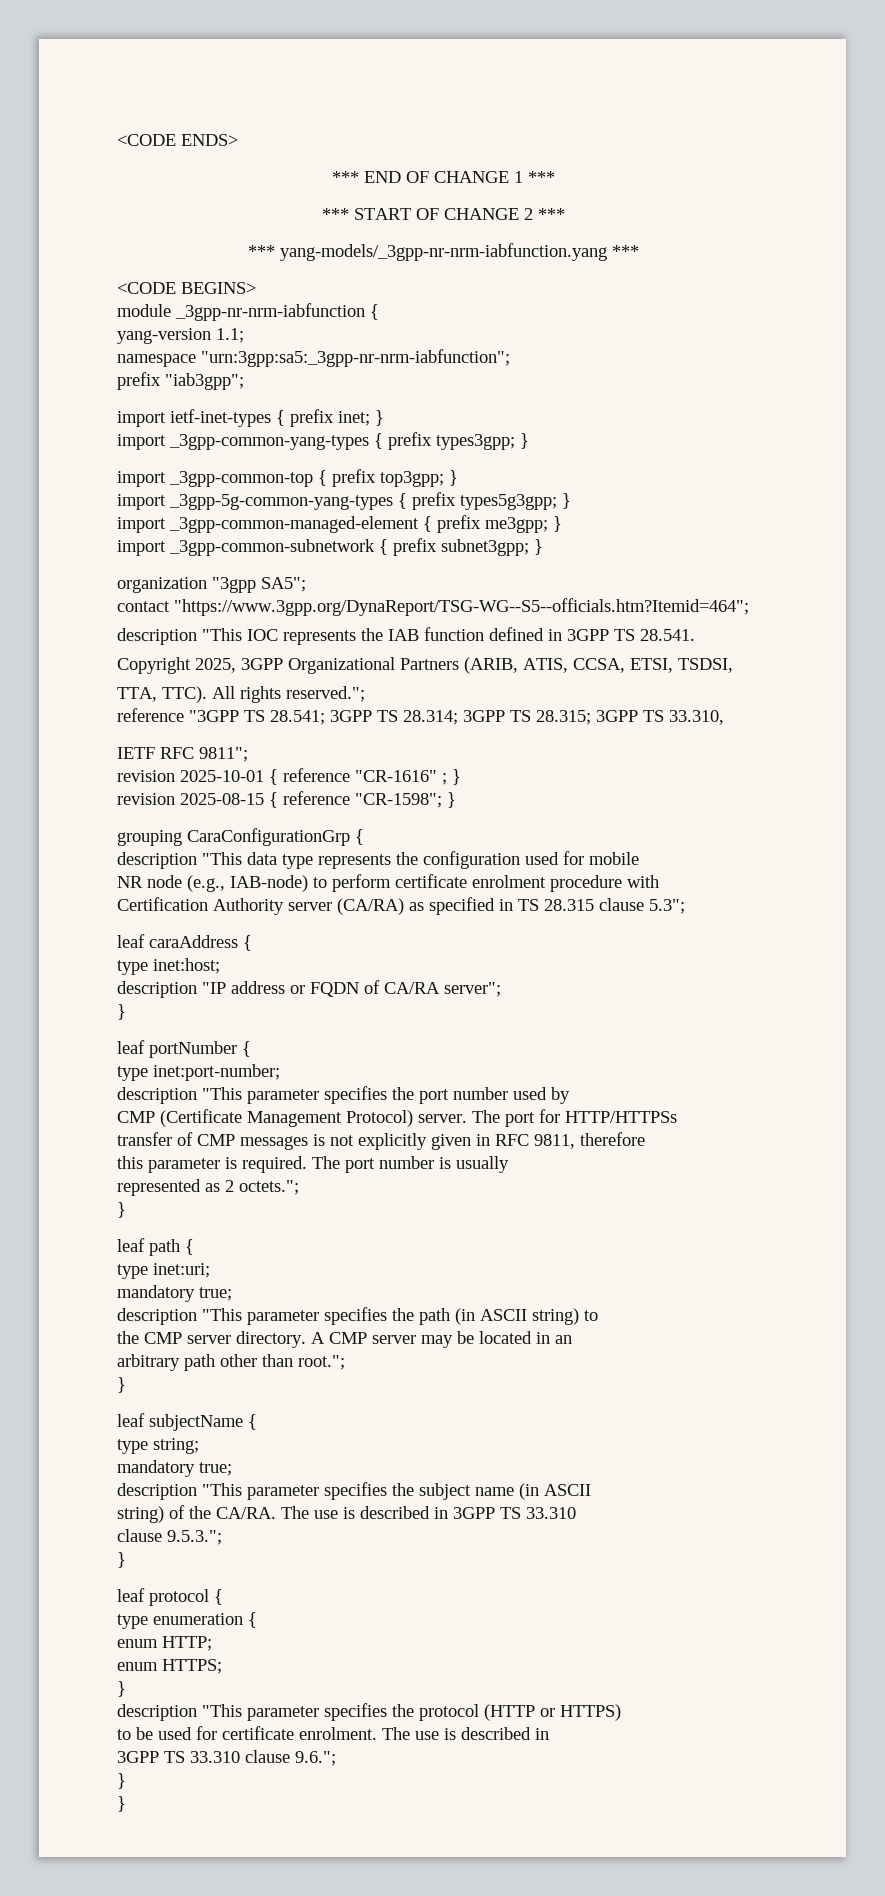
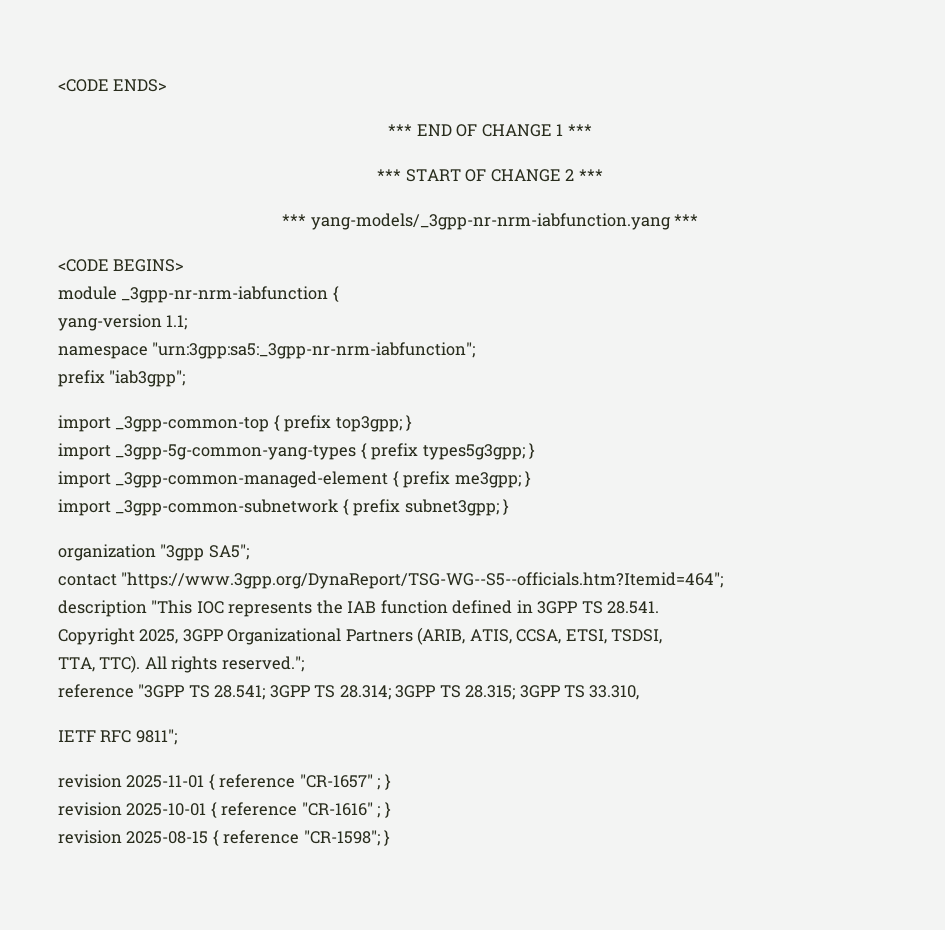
[117,409,384,427] [117,432,529,450] // import ietf-inet-types { prefix inet; } // import _3gpp-common-yang-types { prefix types3gpp; } -> (186, 378) none
(248, 754) none -> [58,774,391,790] // revision 2025-11-01 { reference "CR-1657" ; }
[117,828,364,846] [117,851,639,869] [117,874,659,892] [117,897,685,915] [117,934,252,951] [117,958,220,975] [117,980,501,998] [117,1004,126,1020] [117,1040,251,1058] [117,1064,280,1081] [117,1086,570,1104] [117,1109,677,1127] [117,1132,645,1150] [117,1156,509,1173] [117,1179,299,1196] [117,1202,126,1218] [117,1238,194,1256] [117,1263,210,1279] [117,1285,232,1302] [117,1307,598,1325] [117,1331,572,1348] [117,1354,345,1371] [117,1377,126,1393] [117,1413,257,1431] [117,1438,199,1454] [117,1460,232,1477] [117,1482,591,1500] [117,1505,576,1523] [117,1529,222,1545] [117,1552,126,1568] [117,1588,223,1606] [117,1612,257,1629] [117,1636,212,1651] [117,1659,222,1674] [117,1681,126,1697] [117,1703,621,1721] [117,1726,549,1740] [117,1750,336,1766] [117,1773,126,1789] [117,1796,126,1812] // grouping CaraConfigurationGrp { // description "This data type represents the configuration used for mobile // NR node (e.g., IAB-node) to perform certificate enrolment procedure with // Certification Authority server (CA/RA) as specified in TS 28.315 clause 5.3"; // leaf caraAddress { // type inet:host; // description "IP address or FQDN of CA/RA server"; // } // leaf portNumber { // type inet:port-number; // description "This parameter specifies the port number used by // CMP (Certificate Management Protocol) server. The port for HTTP/HTTPSs // transfer of CMP messages is not explicitly given in RFC 9811, therefore // this parameter is required. The port number is usually // represented as 2 octets."; // } // leaf path { // type inet:uri; // mandatory true; // description "This parameter specifies the path (in ASCII string) to // the CMP server directory. A CMP server may be located in an // arbitrary path other than root."; // } // leaf subjectName { // type string; // mandatory true; // description "This parameter specifies the subject name (in ASCII // string) of the CA/RA. The use is described in 3GPP TS 33.310 // clause 9.5.3."; // } // leaf protocol { // type enumeration { // enum HTTP; // enum HTTPS; // } // description "This parameter specifies the protocol (HTTP or HTTPS) // to be used for certificate enrolment. The use is described in // 3GPP TS 33.310 clause 9.6."; // } // } -> (391, 838) none

